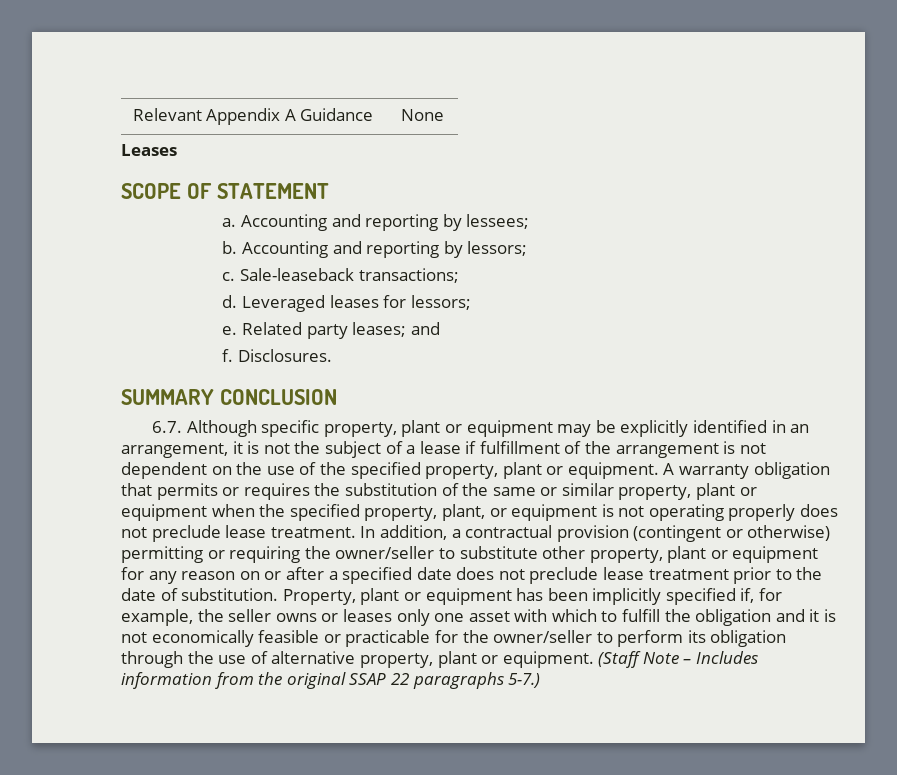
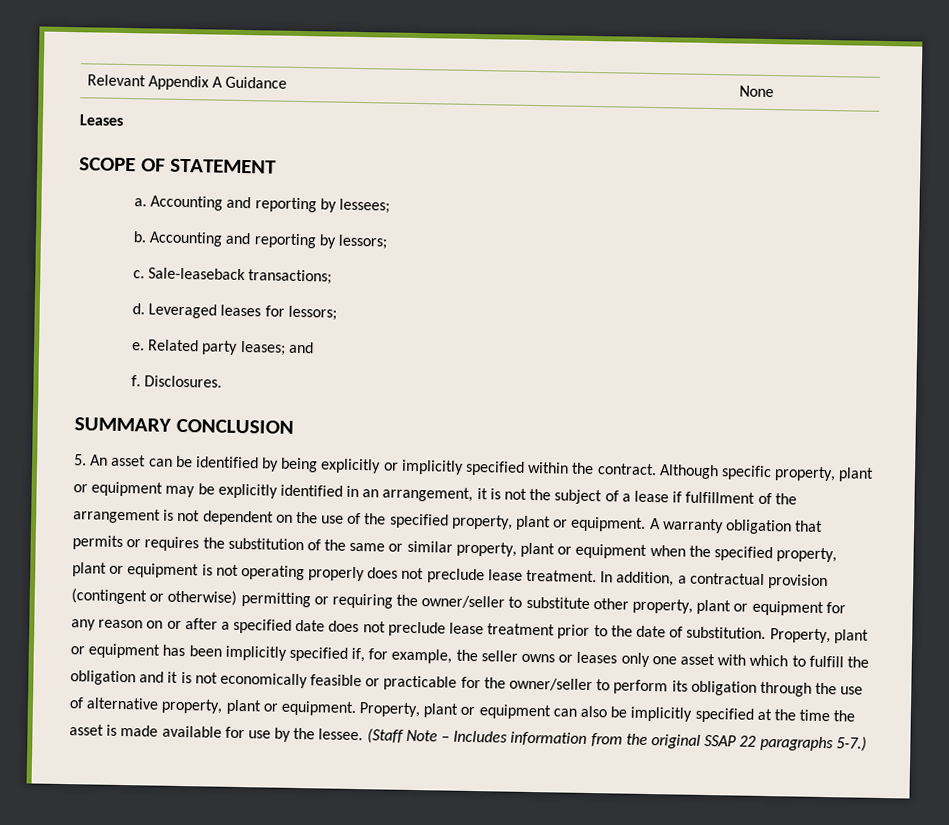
[152,421,183,433] 6.7. -> [74,454,657,476] 5. An asset can be identified by being explicitly or implicitly specified within the contract.
[441,504,485,521] plant, -> [72,562,107,577] plant
(594, 659) none -> [359,702,856,723] [69,724,364,742] Property, plant or equipment can also be implicitly specified at the time the asset is made available for use by the lessee.

